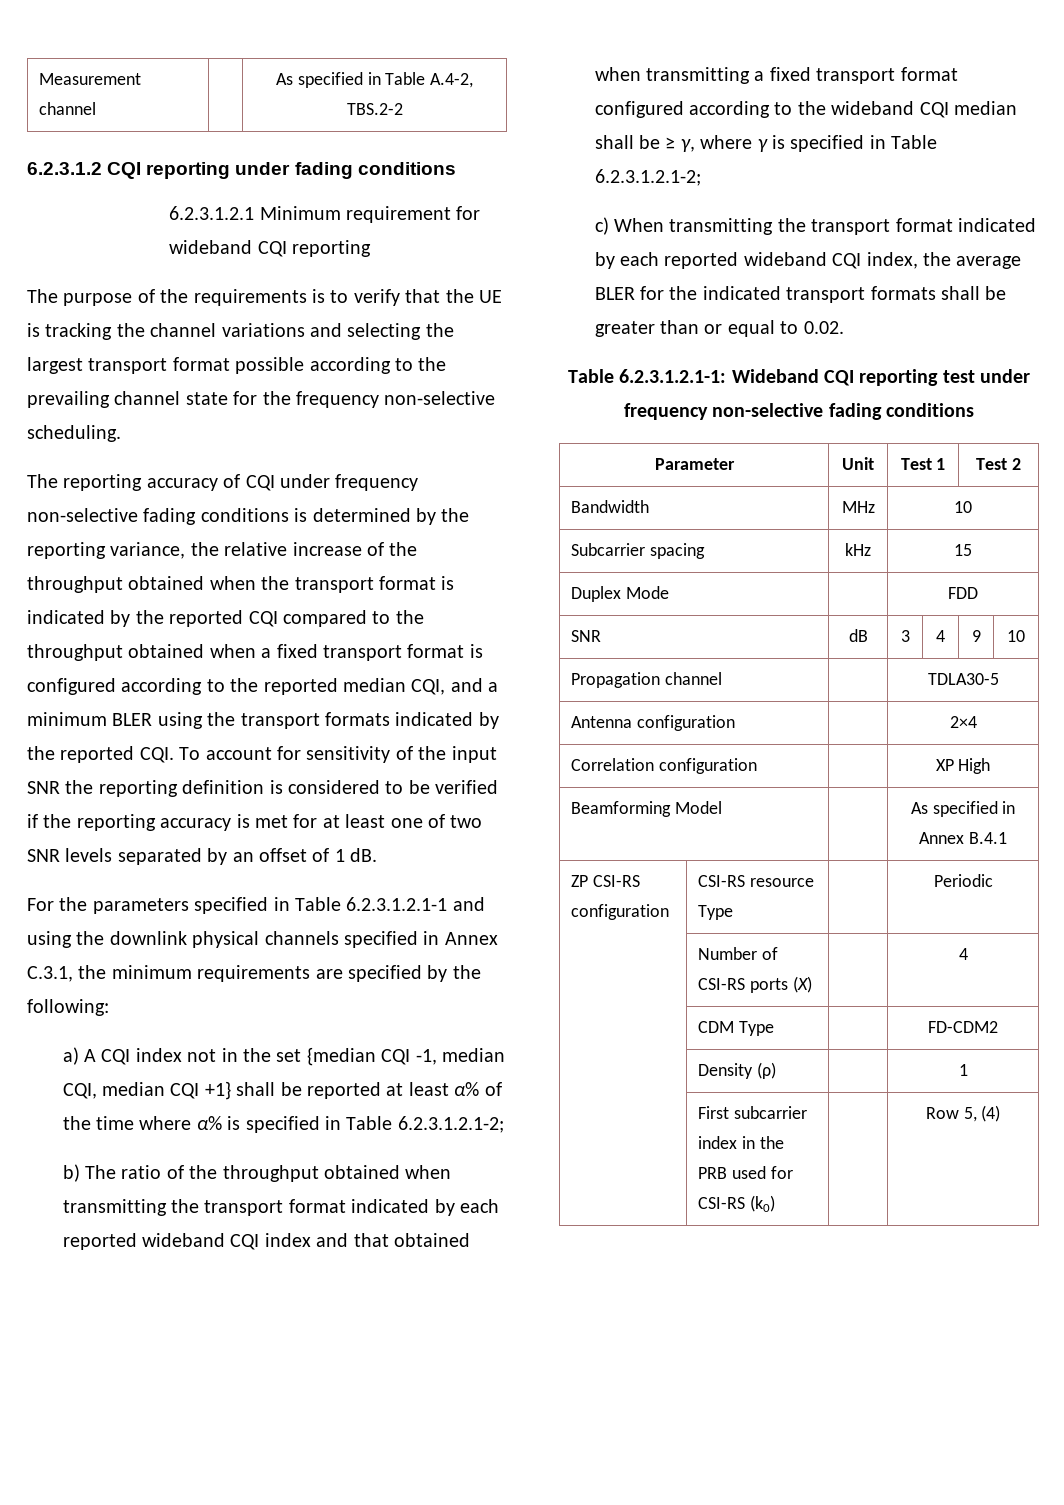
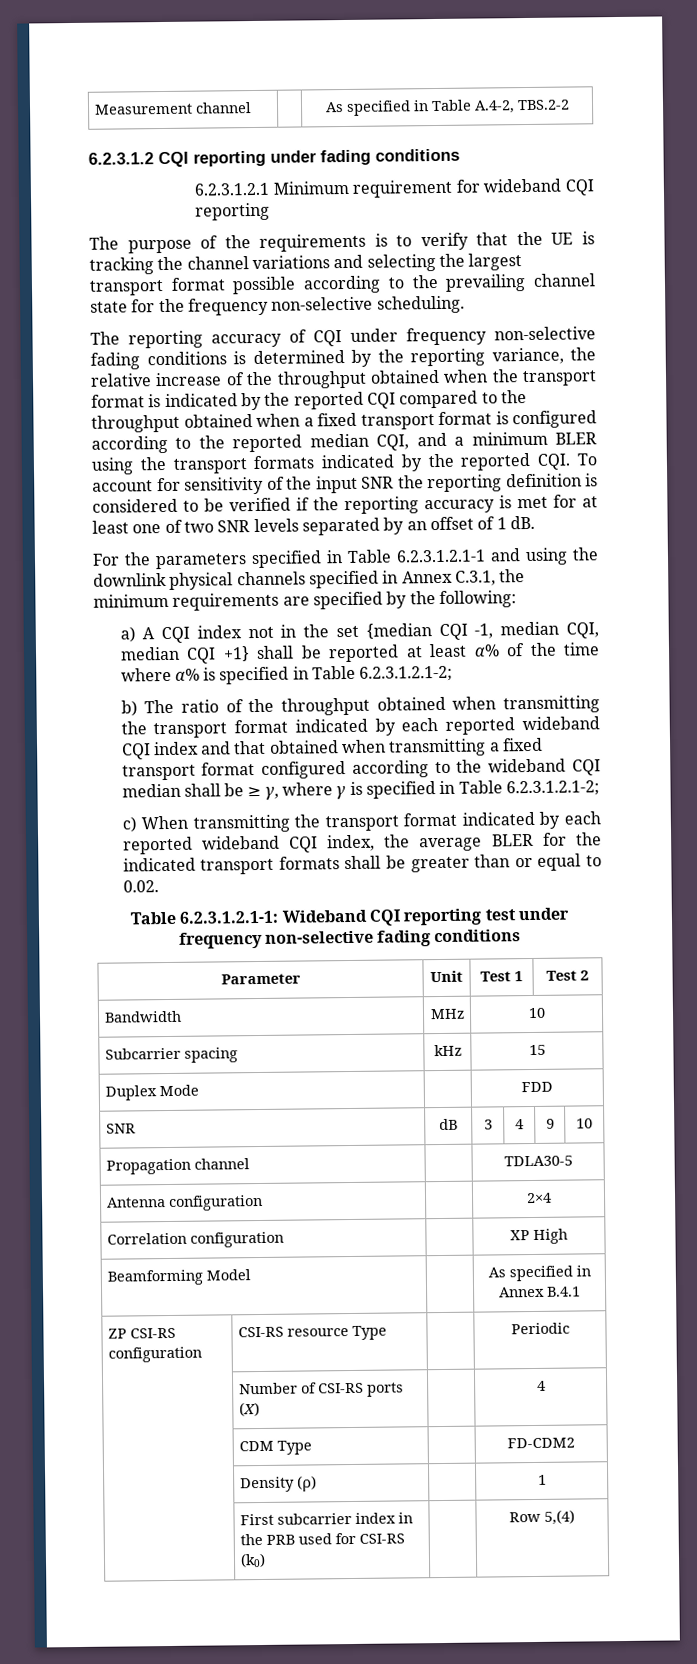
[963,1105,1001,1122] 5, (4) -> [544,1509,575,1525] 5,(4)

